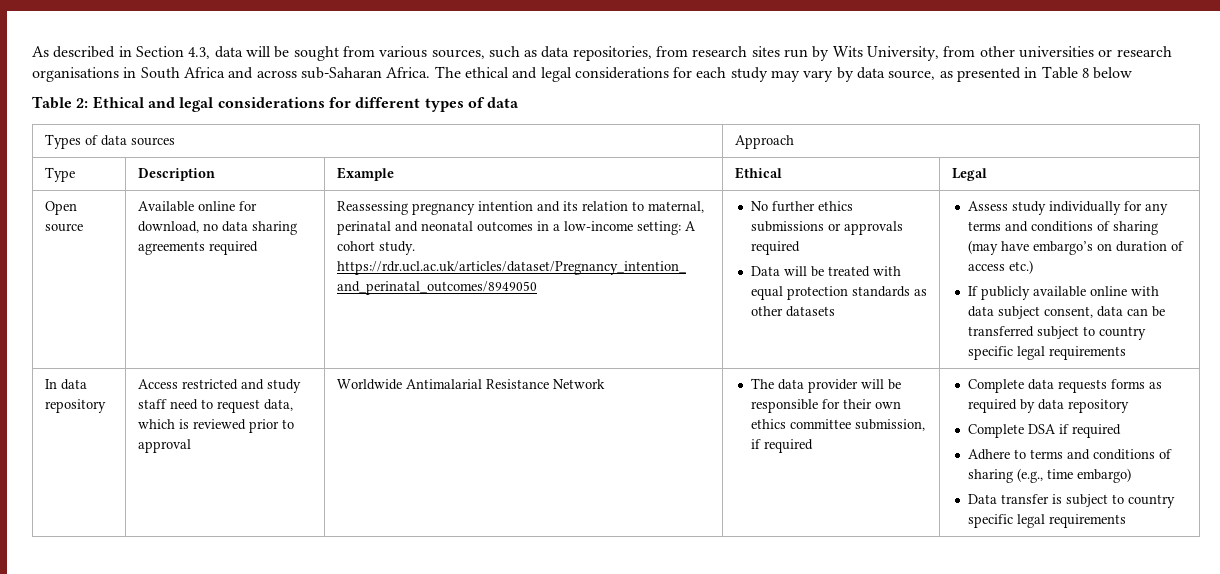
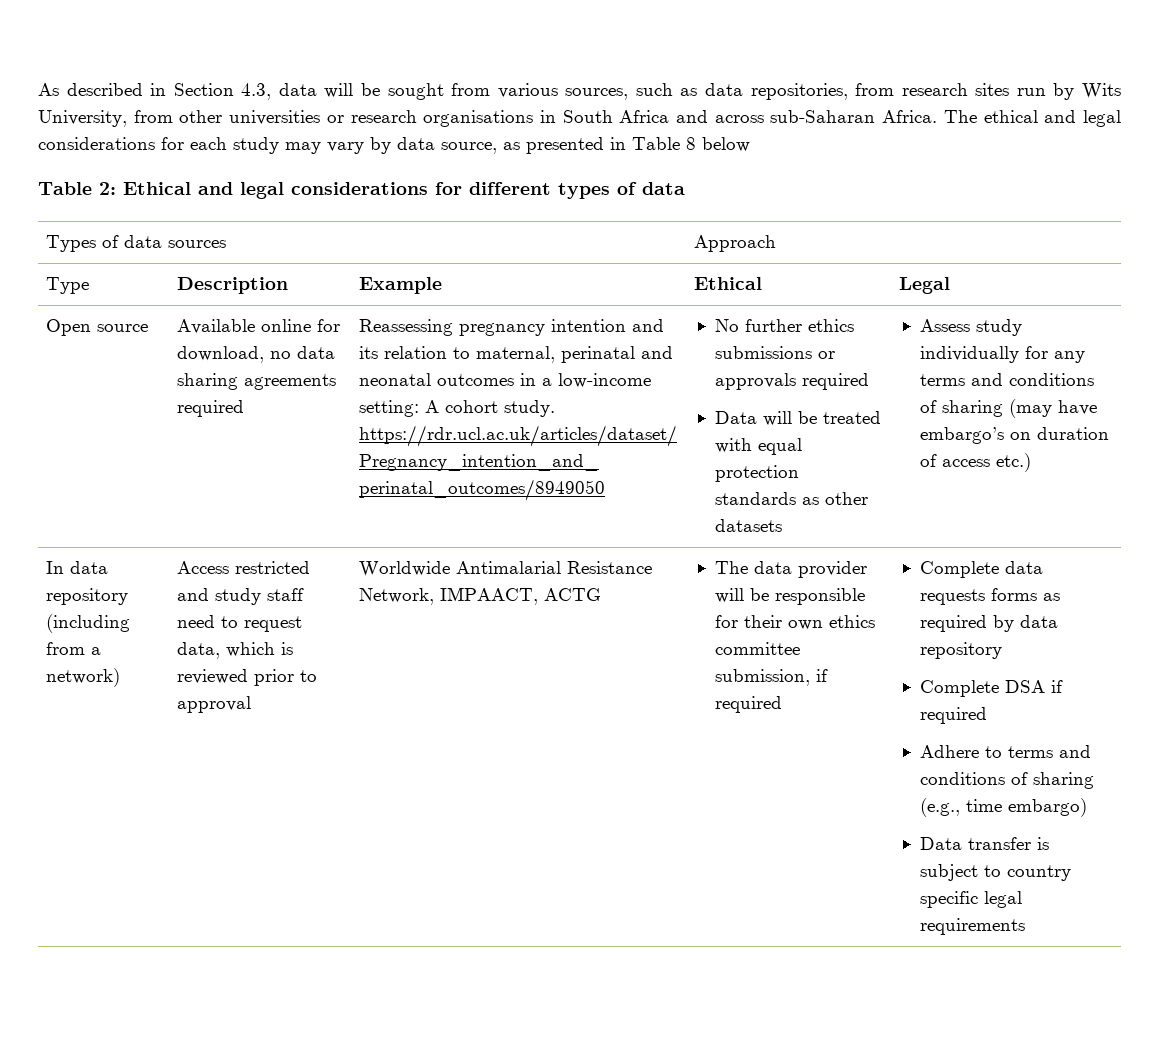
[967,286,1159,300] [967,306,1165,319] [967,326,1146,340] [967,346,1126,360] // If publicly available online with data subject consent, data can be transferred subject to country specific legal requirements -> (1032, 462) none
(106, 406) none -> [46,614,131,633] [46,642,102,655] [46,668,121,687] (including from a network)
[552,379,605,389] Network -> [359,587,602,605] Network, IMPAACT, ACTG

